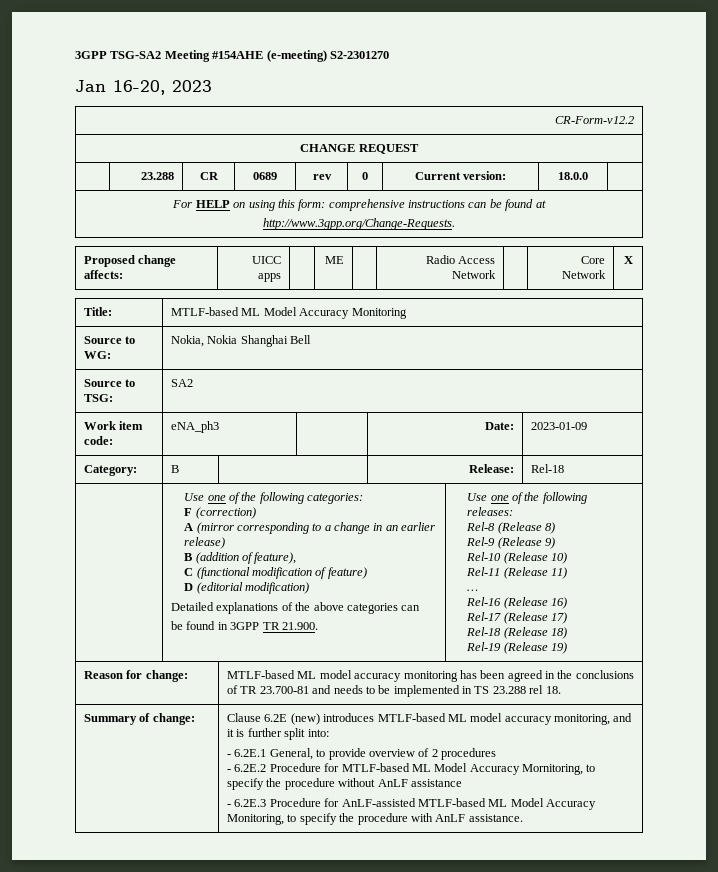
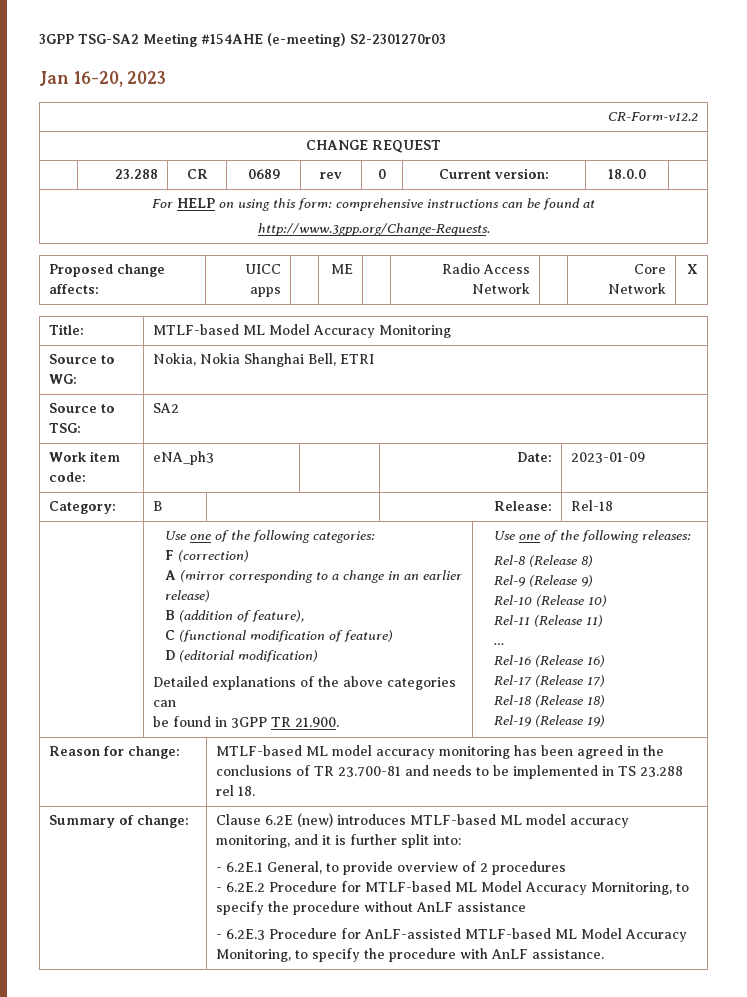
[329,51,389,59] S2-2301270 -> [350,34,446,44] S2-2301270r03
[290,335,312,344] Bell -> [308,353,375,366] Bell, ETRI

